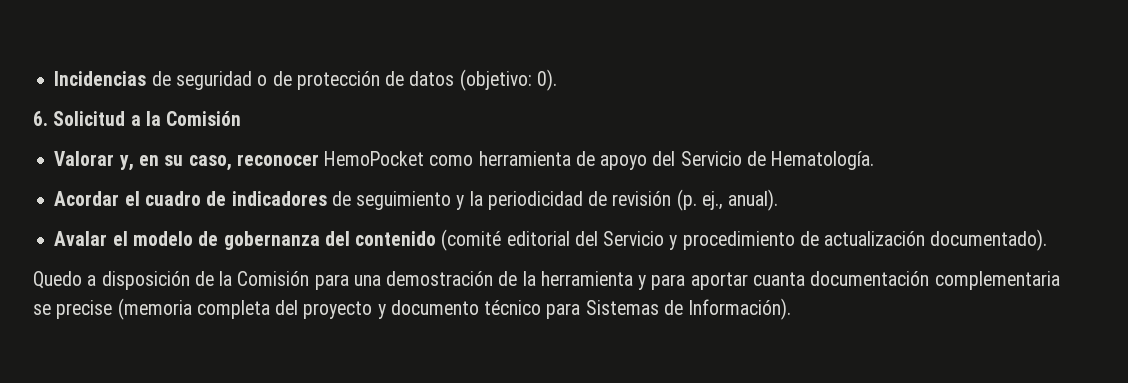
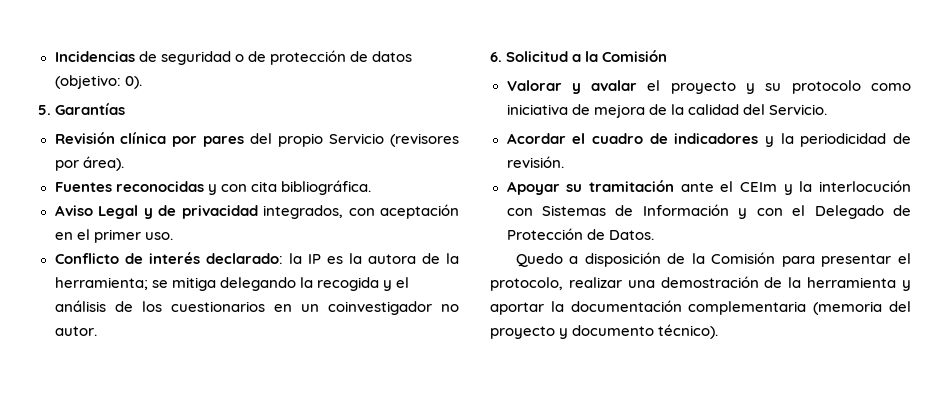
(557, 80) none -> [38,103,126,115] [54,132,460,147] [54,156,124,171] [54,180,371,195] [54,204,459,219] [54,229,173,243] [54,252,460,264] [54,277,409,291] [54,300,459,315] [54,326,97,336] // 5. Garantías // Revisión clínica por pares del propio Servicio (revisores por área). // Fuentes reconocidas y con cita bibliográfica. // Aviso Legal y de privacidad integrados, con aceptación en el primer uso. // Conflicto de interés declarado: la IP es la autora de la herramienta; se mitiga delegando la recogida y el análisis de los cuestionarios en un coinvestigador no autor.
[118,151,875,171] y, en su caso, reconocer HemoPocket como herramienta de apoyo del Servicio de Hematología. -> [571,80,911,94] [506,104,827,118] y avalar el proyecto y su protocolo como iniciativa de mejora de la calidad del Servicio.
[331,191,452,210] de seguimiento -> (759, 138) none
[612,189,779,211] [54,229,1048,251] revisión (p. ej., anual). // Avalar el modelo de gobernanza del contenido (comité editorial del Servicio y procedimiento de actualización documentado). -> [506,156,564,168] [506,180,911,195] [506,204,911,219] [506,228,654,240] revisión. // Apoyar su tramitación ante el CEIm y la interlocución con Sistemas de Información y con el Delegado de Protección de Datos.
(349, 282) none -> [821,253,911,267] [490,277,622,291] presentar el protocolo, realizar
[651,271,1060,290] [33,298,792,320] para aportar cuanta documentación complementaria se precise (memoria completa del proyecto y documento técnico para Sistemas de Información). -> [490,300,911,315] [490,324,719,339] aportar la documentación complementaria (memoria del proyecto y documento técnico).

